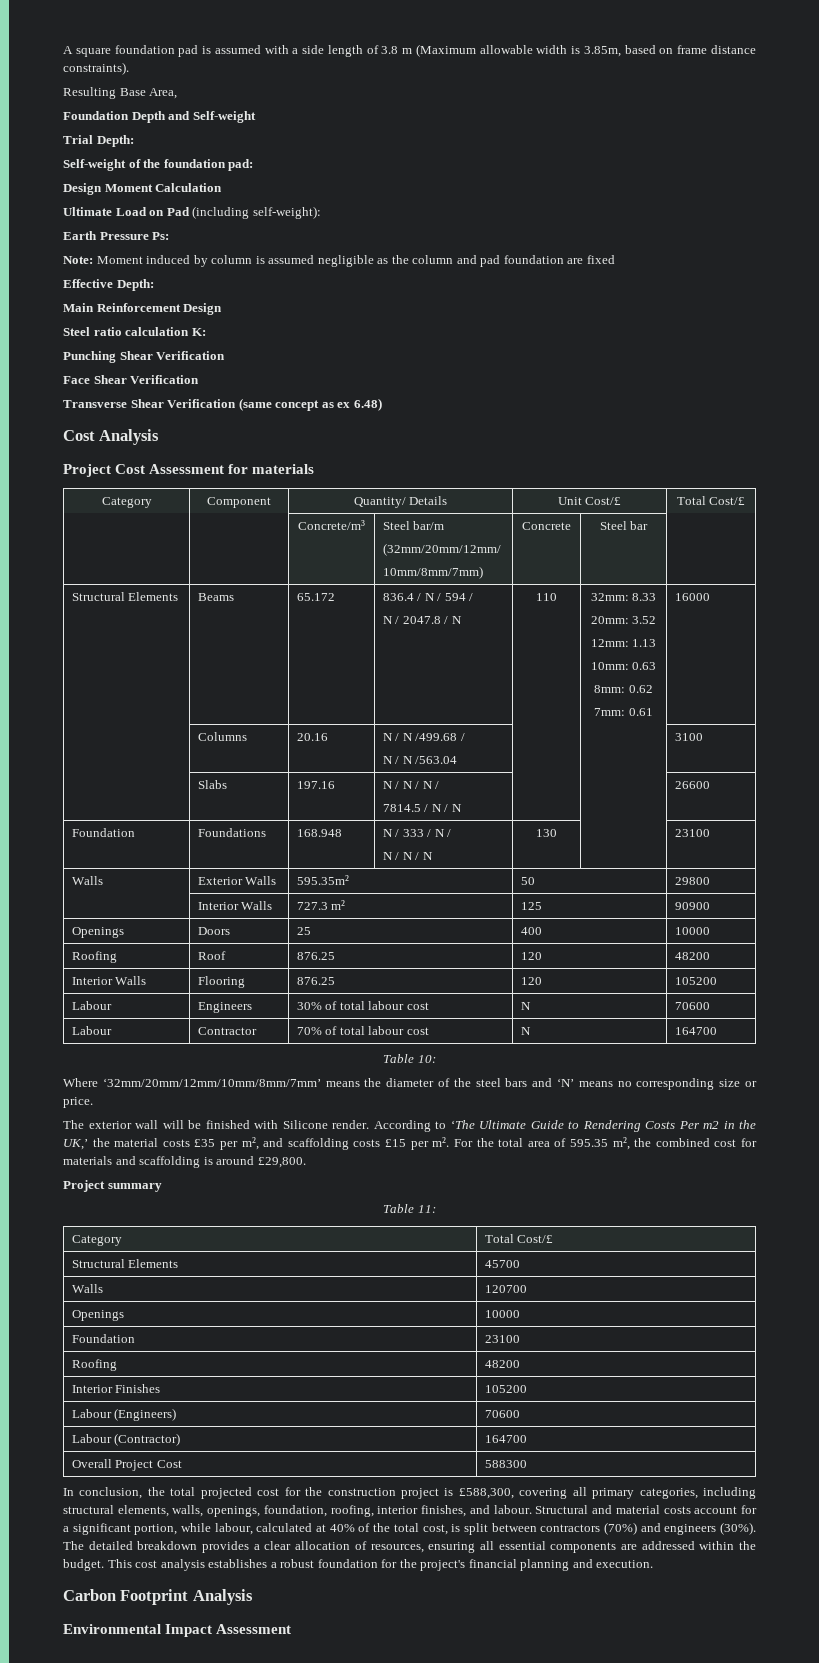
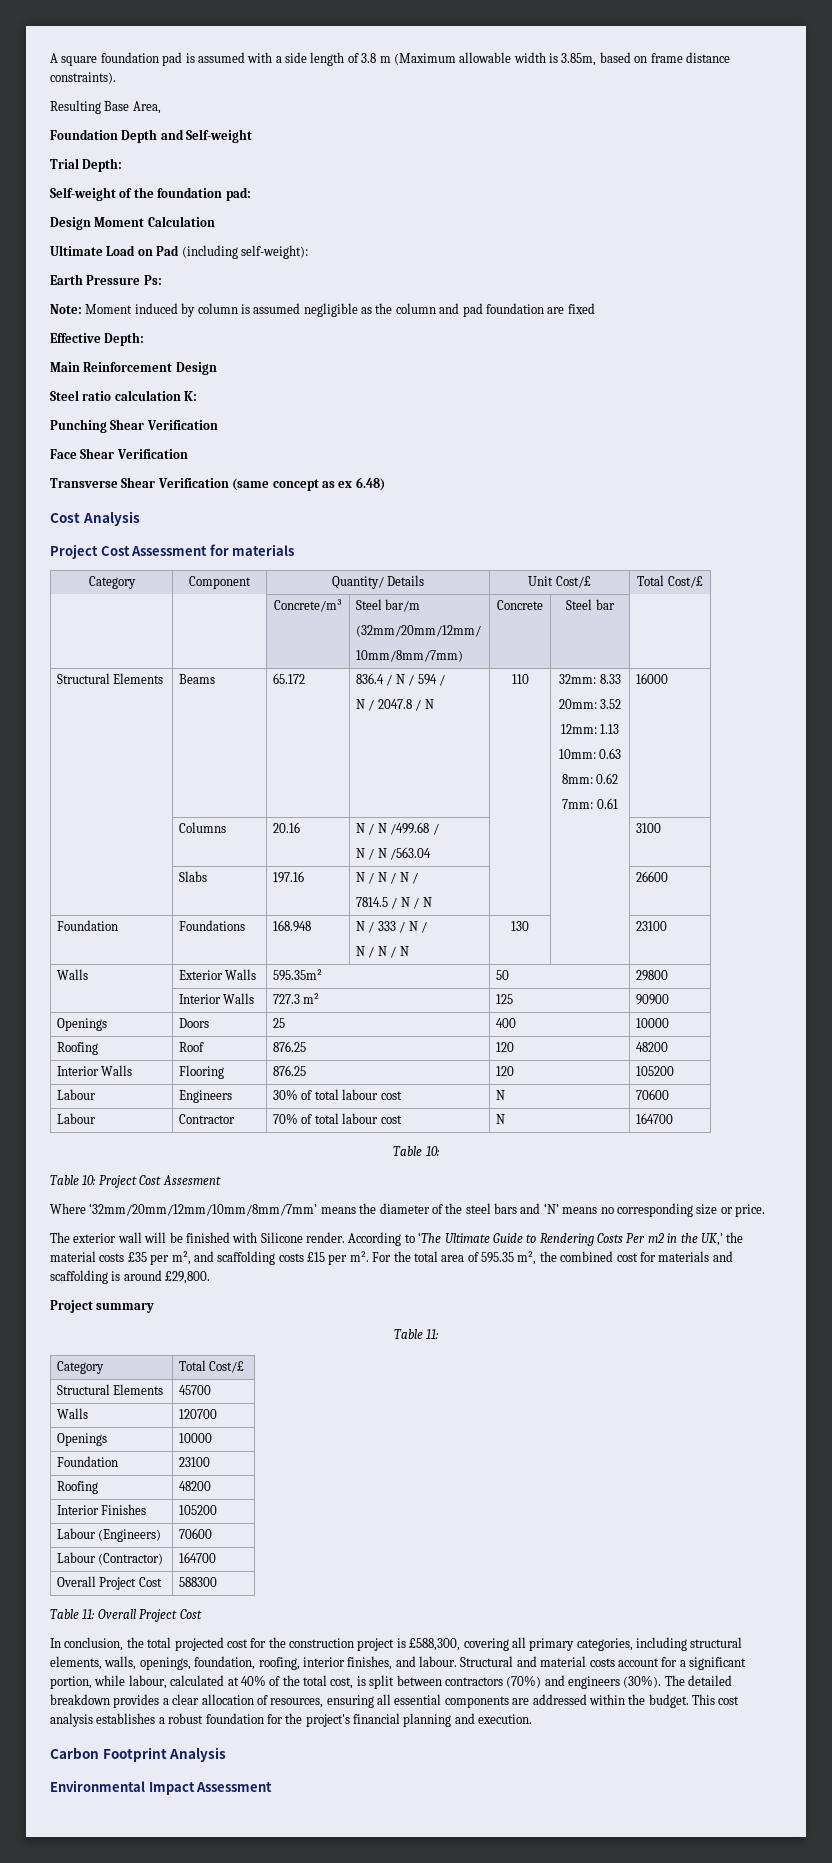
(436, 1059) none -> [50,1175,221,1188] // Table 10: Project Cost Assesment
(527, 1464) none -> [50,1609,202,1622] // Table 11: Overall Project Cost

